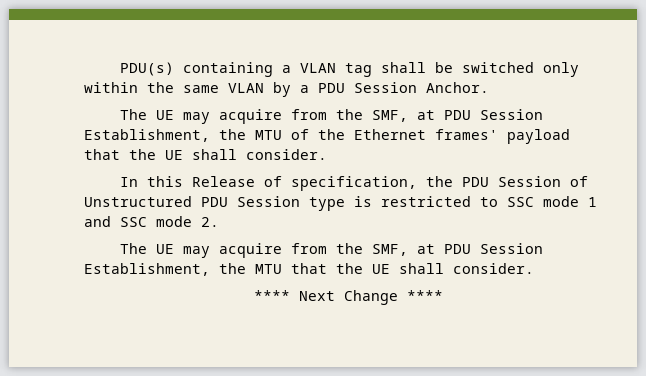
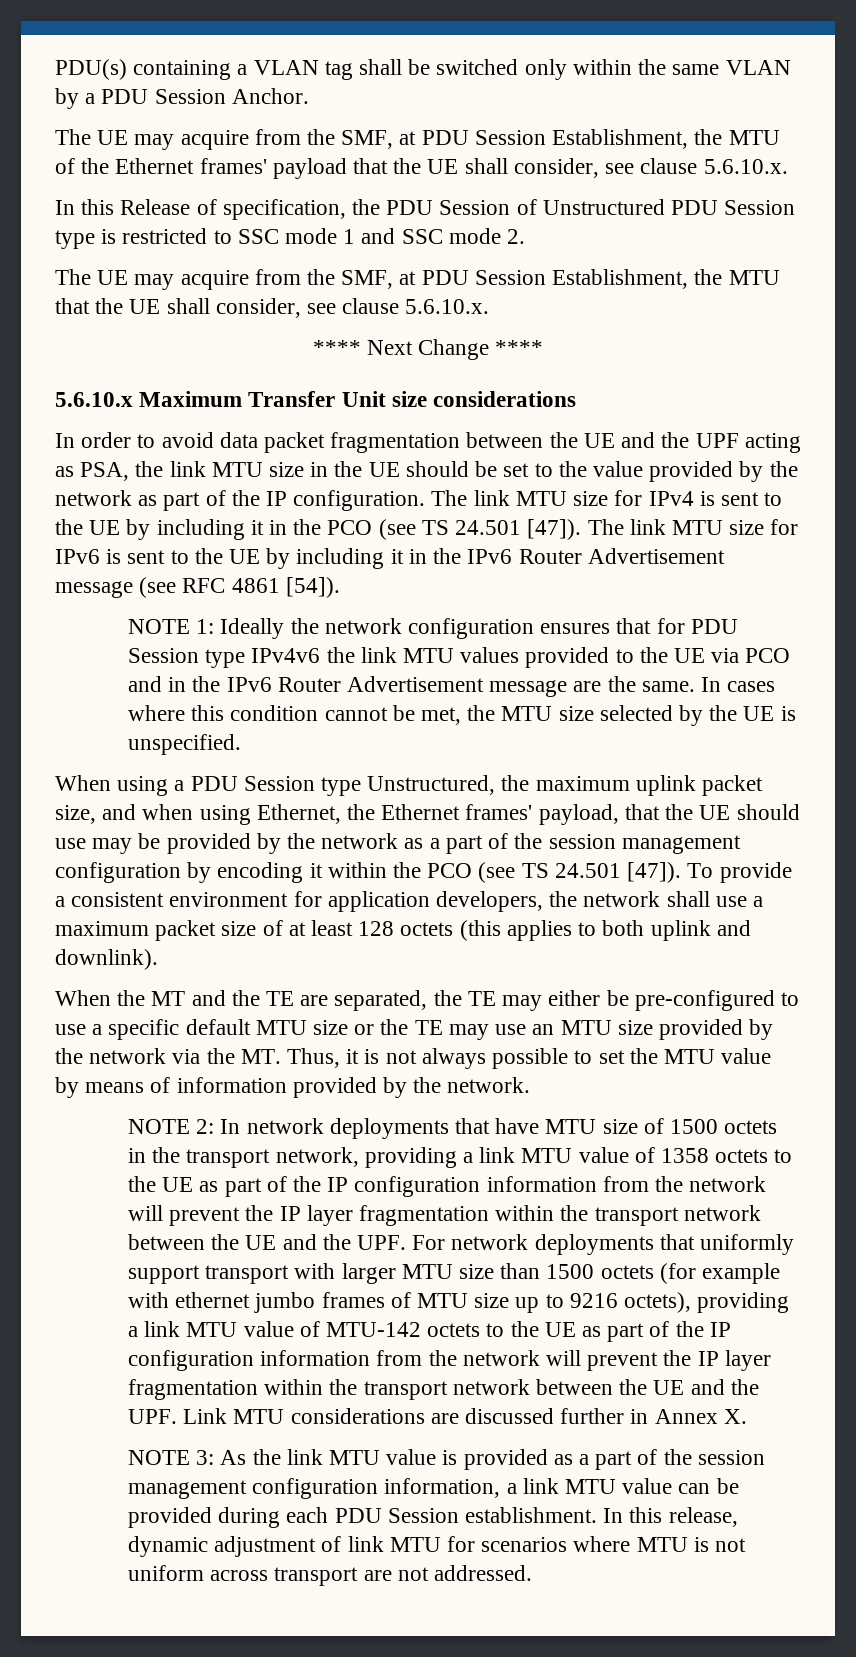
[246,149,327,160] consider. -> [513,158,788,178] consider, see clause 5.6.10.x.
[453,263,534,274] consider. -> [215,298,490,318] consider, see clause 5.6.10.x.
(443, 295) none -> [55,391,577,407] [55,432,801,453] [55,461,798,482] [55,490,783,511] [55,519,799,540] [55,548,725,569] [55,577,340,598] [127,618,738,639] [127,647,791,668] [127,676,776,697] [127,705,796,726] [127,734,241,755] [55,775,764,796] [55,804,800,825] [55,833,741,854] [55,862,792,883] [55,891,764,912] [55,920,751,941] [55,949,158,970] [55,990,799,1011] [55,1019,774,1040] [55,1048,772,1069] [55,1077,531,1098] [127,1118,778,1139] [127,1147,793,1168] [127,1176,767,1197] [127,1205,761,1226] [127,1234,795,1255] [127,1263,781,1284] [127,1292,790,1313] [127,1321,731,1342] [127,1350,771,1371] [127,1379,759,1400] [127,1408,747,1424] [127,1449,765,1470] [127,1478,739,1499] [127,1507,738,1528] [127,1536,747,1557] [127,1565,532,1586] // 5.6.10.x Maximum Transfer Unit size considerations // In order to avoid data packet fragmentation between the UE and the UPF acting as PSA, the link MTU size in the UE should be set to the value provided by the network as part of the IP configuration. The link MTU size for IPv4 is sent to the UE by including it in the PCO (see TS 24.501 [47]). The link MTU size for IPv6 is sent to the UE by including it in the IPv6 Router Advertisement message (see RFC 4861 [54]). // NOTE 1: Ideally the network configuration ensures that for PDU Session type IPv4v6 the link MTU values provided to the UE via PCO and in the IPv6 Router Advertisement message are the same. In cases where this condition cannot be met, the MTU size selected by the UE is unspecified. // When using a PDU Session type Unstructured, the maximum uplink packet size, and when using Ethernet, the Ethernet frames' payload, that the UE should use may be provided by the network as a part of the session management configuration by encoding it within the PCO (see TS 24.501 [47]). To provide a consistent environment for application developers, the network shall use a maximum packet size of at least 128 octets (this applies to both uplink and downlink). // When the MT and the TE are separated, the TE may either be pre-configured to use a specific default MTU size or the TE may use an MTU size provided by the network via the MT. Thus, it is not always possible to set the MTU value by means of information provided by the network. // NOTE 2: In network deployments that have MTU size of 1500 octets in the transport network, providing a link MTU value of 1358 octets to the UE as part of the IP configuration information from the network will prevent the IP layer fragmentation within the transport network between the UE and the UPF. For network deployments that uniformly support transport with larger MTU size than 1500 octets (for example with ethernet jumbo frames of MTU size up to 9216 octets), providing a link MTU value of MTU-142 octets to the UE as part of the IP configuration information from the network will prevent the IP layer fragmentation within the transport network between the UE and the UPF. Link MTU considerations are discussed further in Annex X. // NOTE 3: As the link MTU value is provided as a part of the session management configuration information, a link MTU value can be provided during each PDU Session establishment. In this release, dynamic adjustment of link MTU for scenarios where MTU is not uniform across transport are not addressed.

